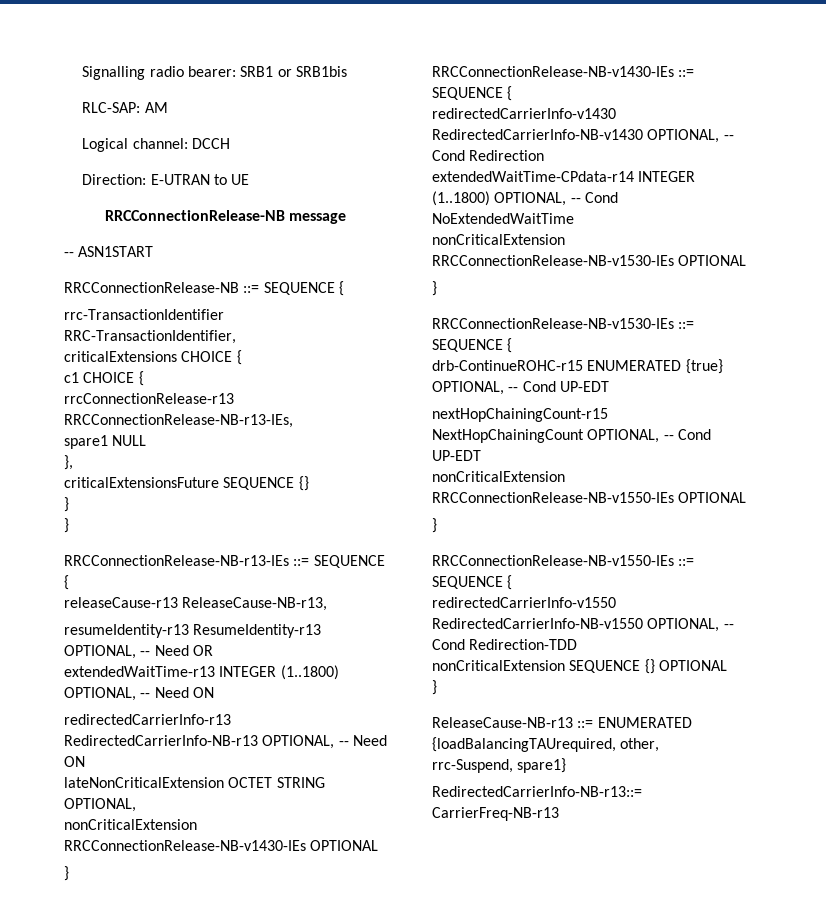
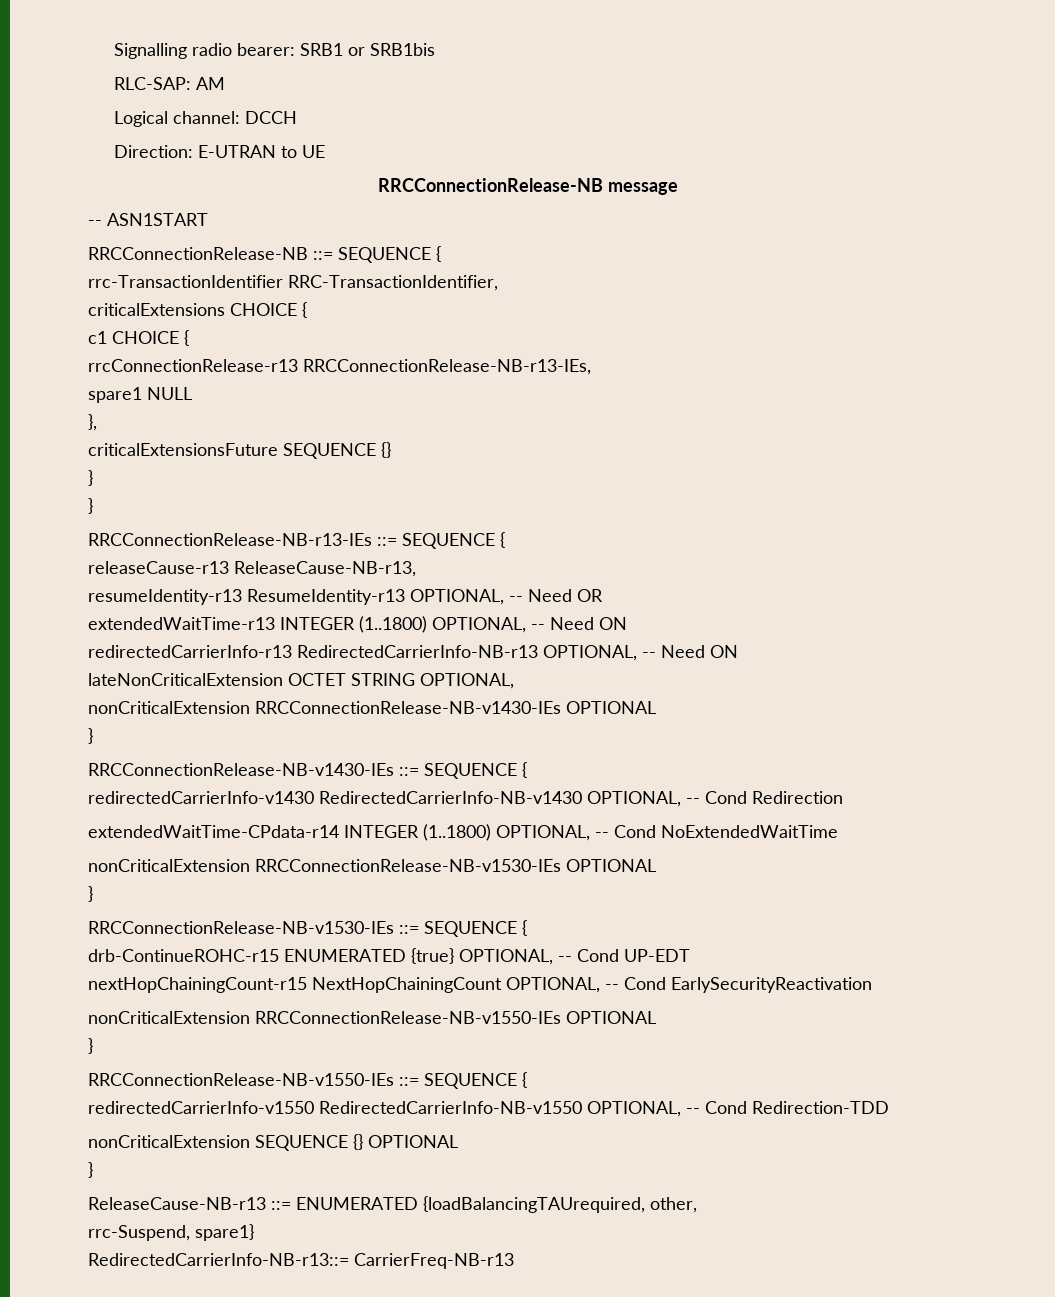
[432,450,481,461] UP-EDT -> [671,977,872,993] EarlySecurityReactivation

